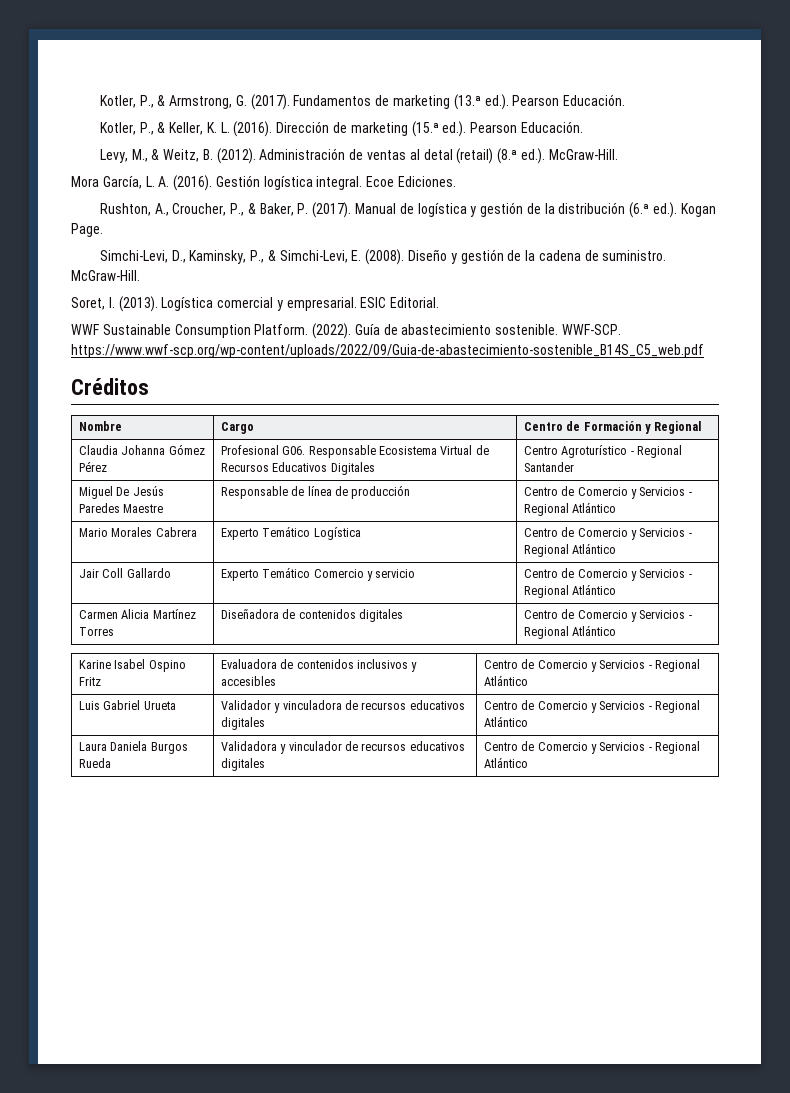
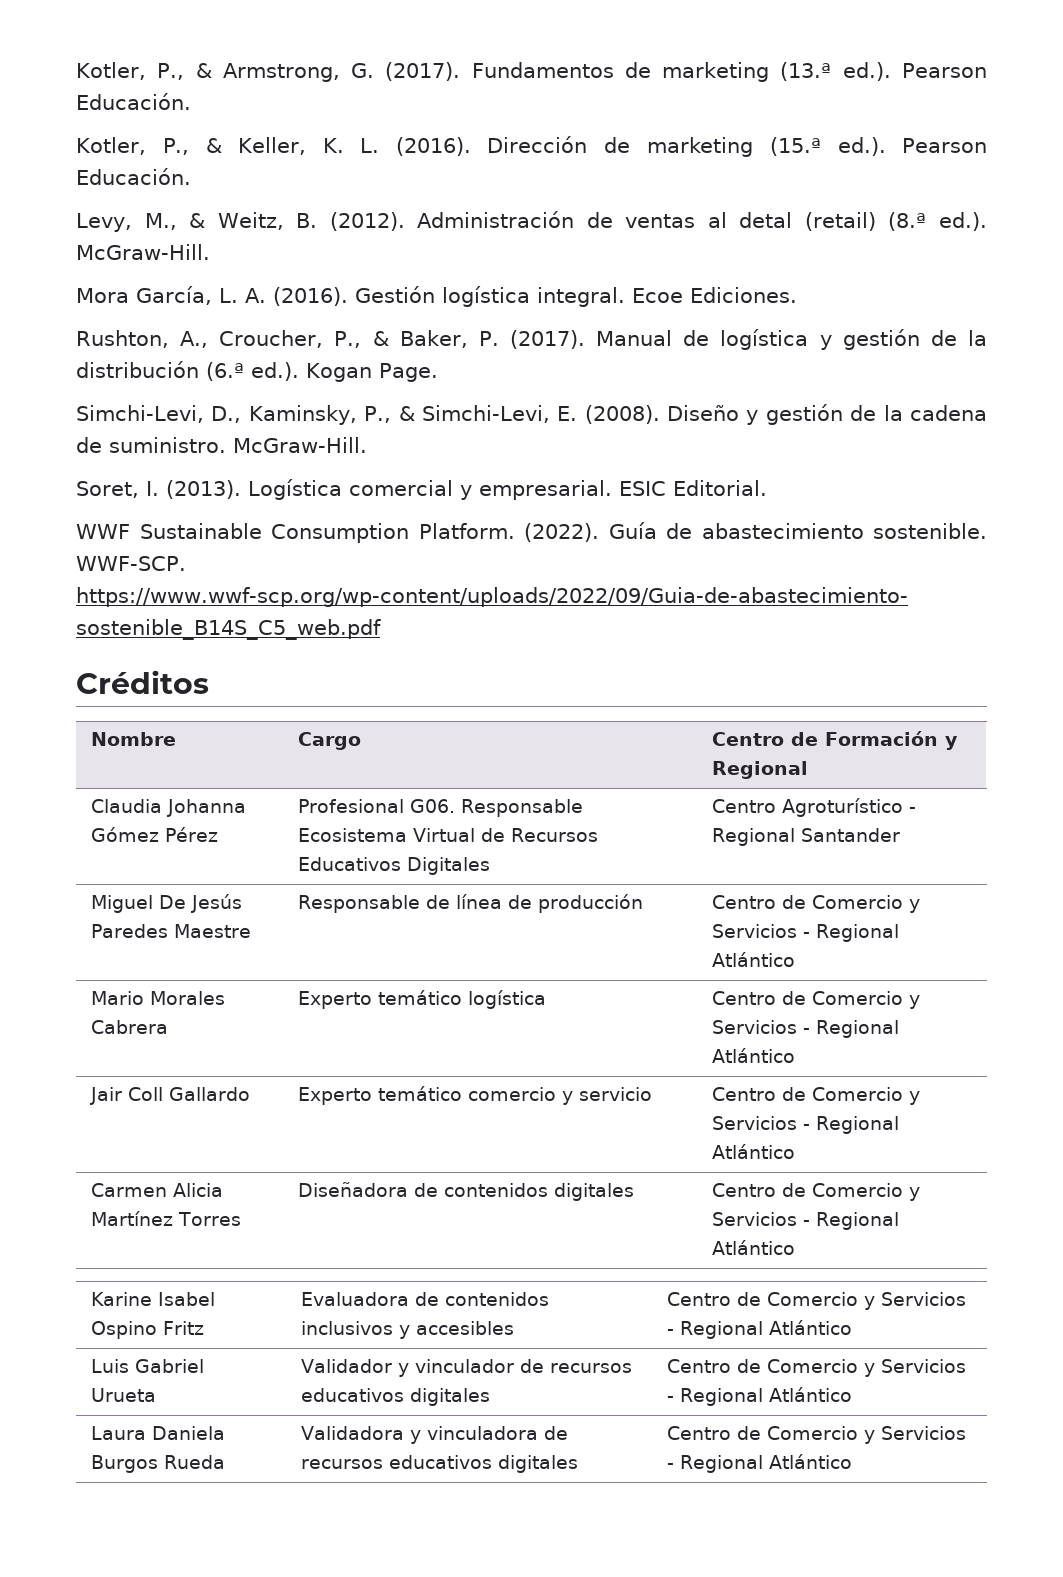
[262,526,361,540] Temático Logística -> [378,990,547,1009] temático logística
[262,567,364,578] Temático Comercio -> [378,1086,557,1101] temático comercio
[282,700,342,710] vinculadora -> [415,1359,515,1373] vinculador
[288,741,342,751] vinculador -> [427,1426,539,1440] vinculadora

